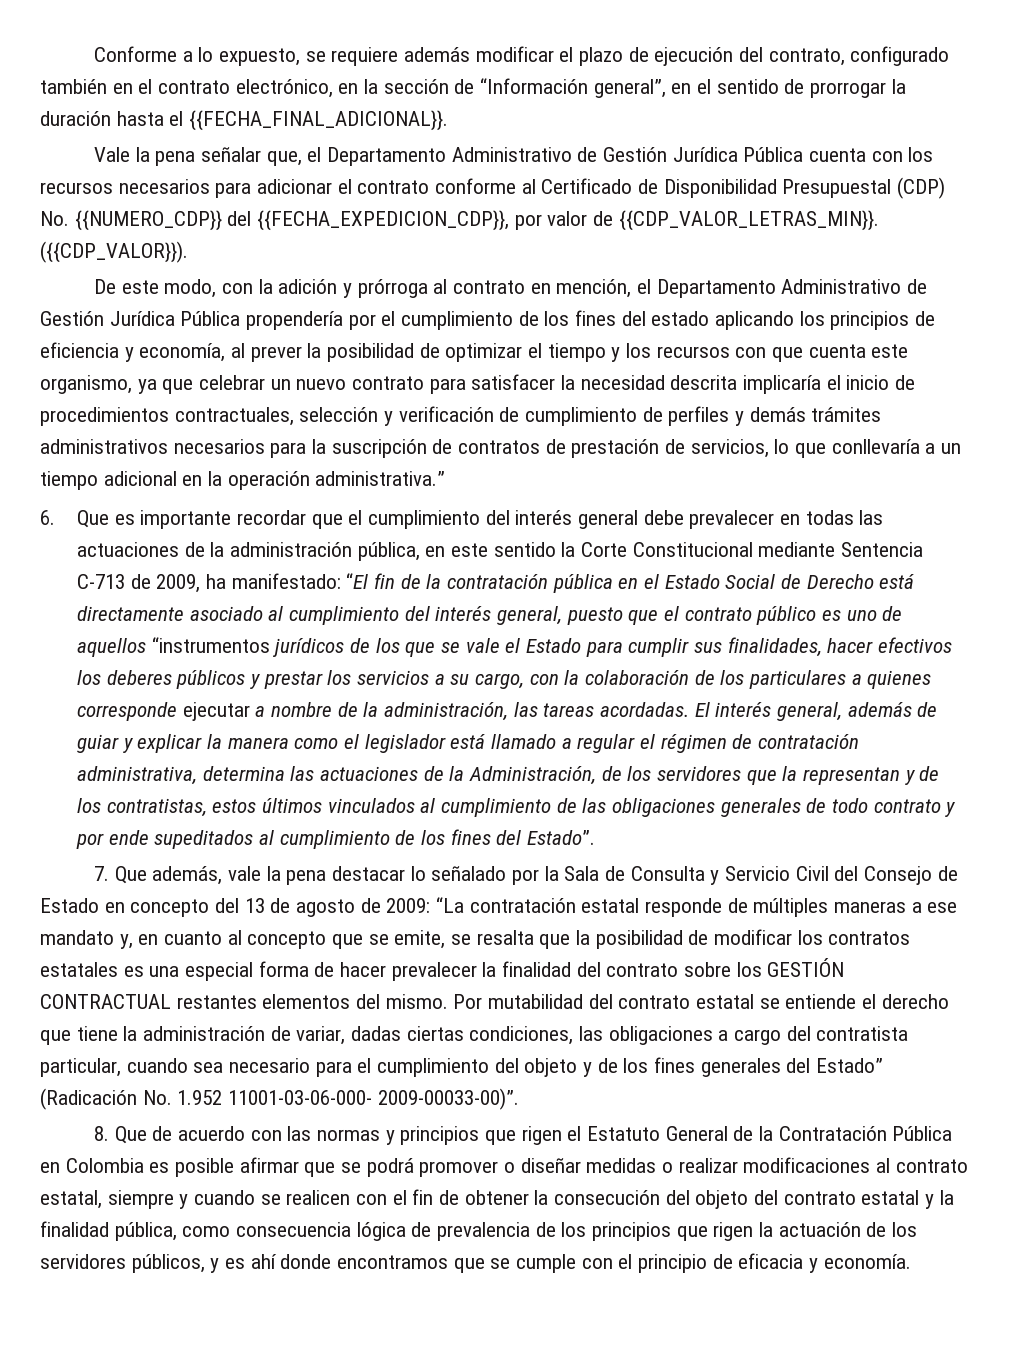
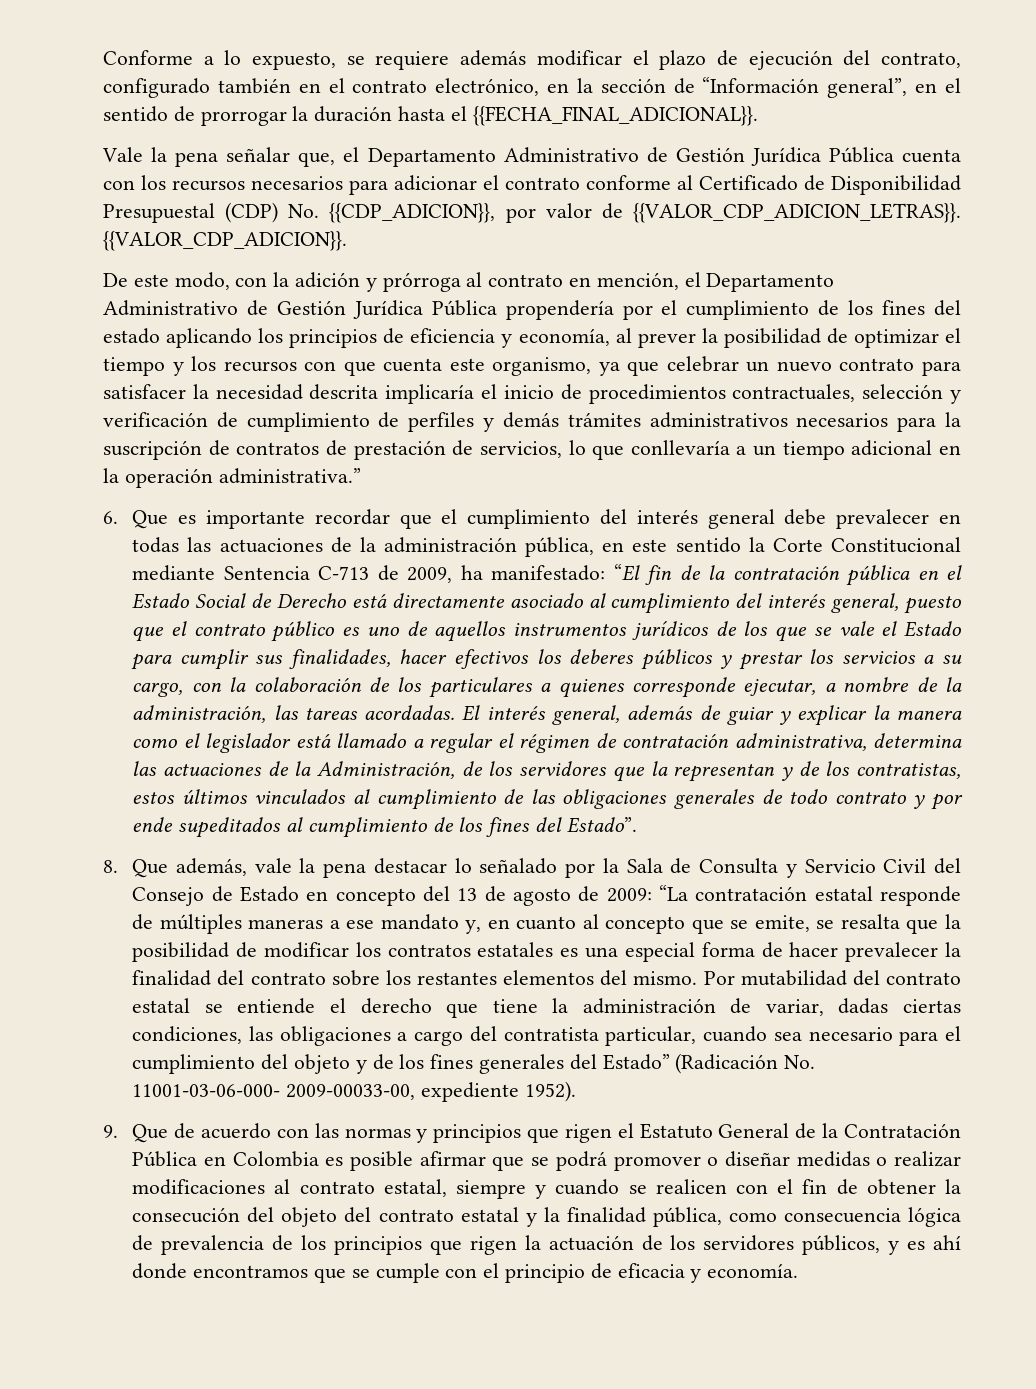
[74,210,510,231] {{NUMERO_CDP}} del {{FECHA_EXPEDICION_CDP}}, -> [329,203,496,223] {{CDP_ADICION}},
[618,210,879,231] [40,241,188,263] {{CDP_VALOR_LETRAS_MIN}}. ({{CDP_VALOR}}). -> [633,203,961,223] [103,231,347,251] {{VALOR_CDP_ADICION_LETRAS}}. {{VALOR_CDP_ADICION}}.
[151,637,270,653] “instrumentos -> [513,623,628,636] instrumentos
[182,702,250,721] ejecutar -> [743,679,817,696] ejecutar,
[94,866,110,881] 7. -> [103,860,118,873] 8.
[767,958,845,977] [40,994,171,1009] GESTIÓN CONTRACTUAL -> (411, 977) none
[177,1088,519,1110] [94,1126,110,1141] 1.952 11001-03-06-000- 2009-00033-00)”. // 8. -> [132,1081,576,1102] [103,1125,118,1138] 11001-03-06-000- 2009-00033-00, expediente 1952). // 9.

